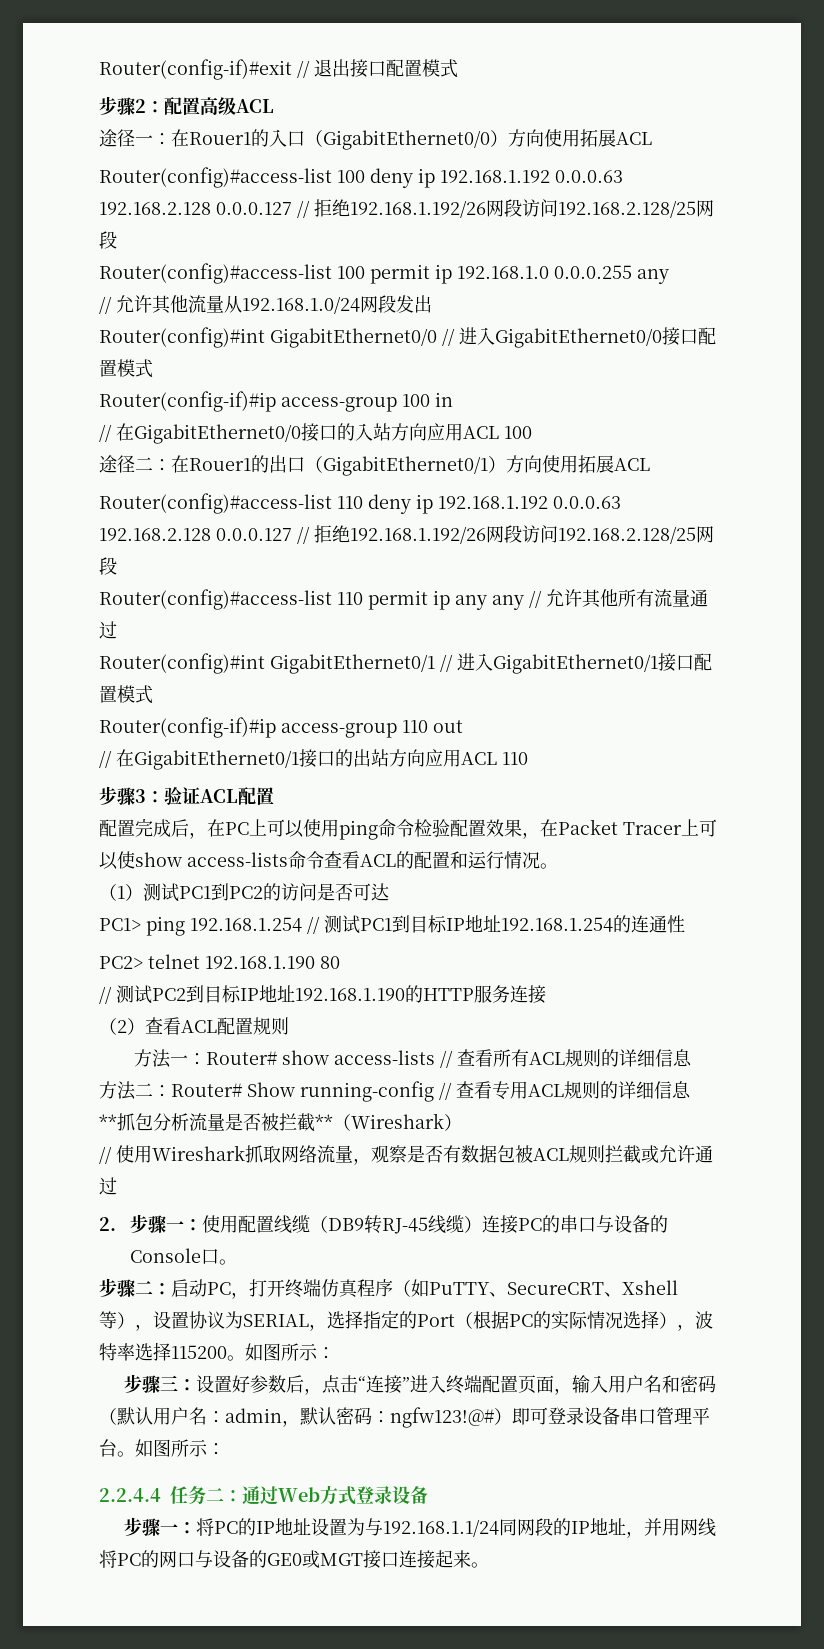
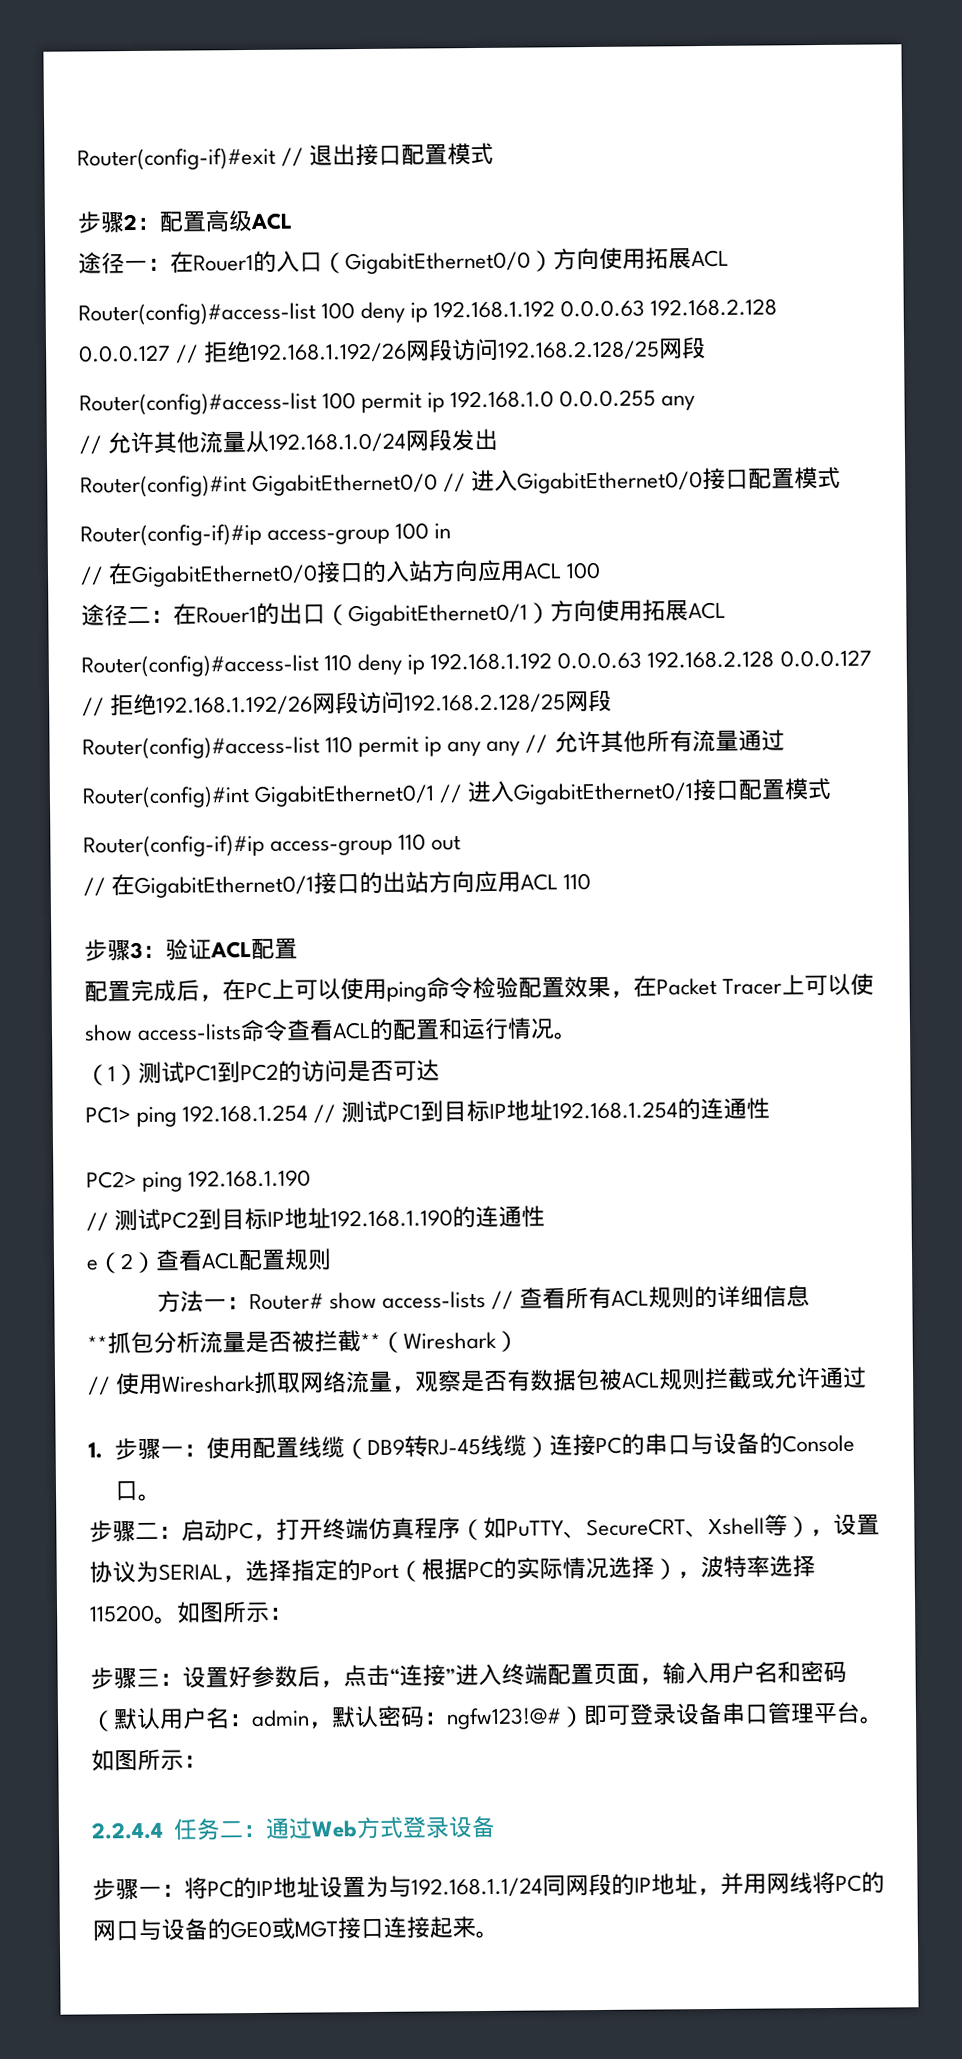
[148,954,340,969] telnet 192.168.1.190 80 -> [142,1169,312,1192] ping 192.168.1.190
[423,985,546,1004] HTTP服务连接 // -> [475,1205,546,1228] [86,1259,99,1271] 连通性 // e
[99,1081,691,1102] // 方法二：Router# Show running-config // 查看专用ACL规则的详细信息 -> (811, 1296) none
[99,1217,116,1231] 2. -> [88,1442,103,1459] 1.

